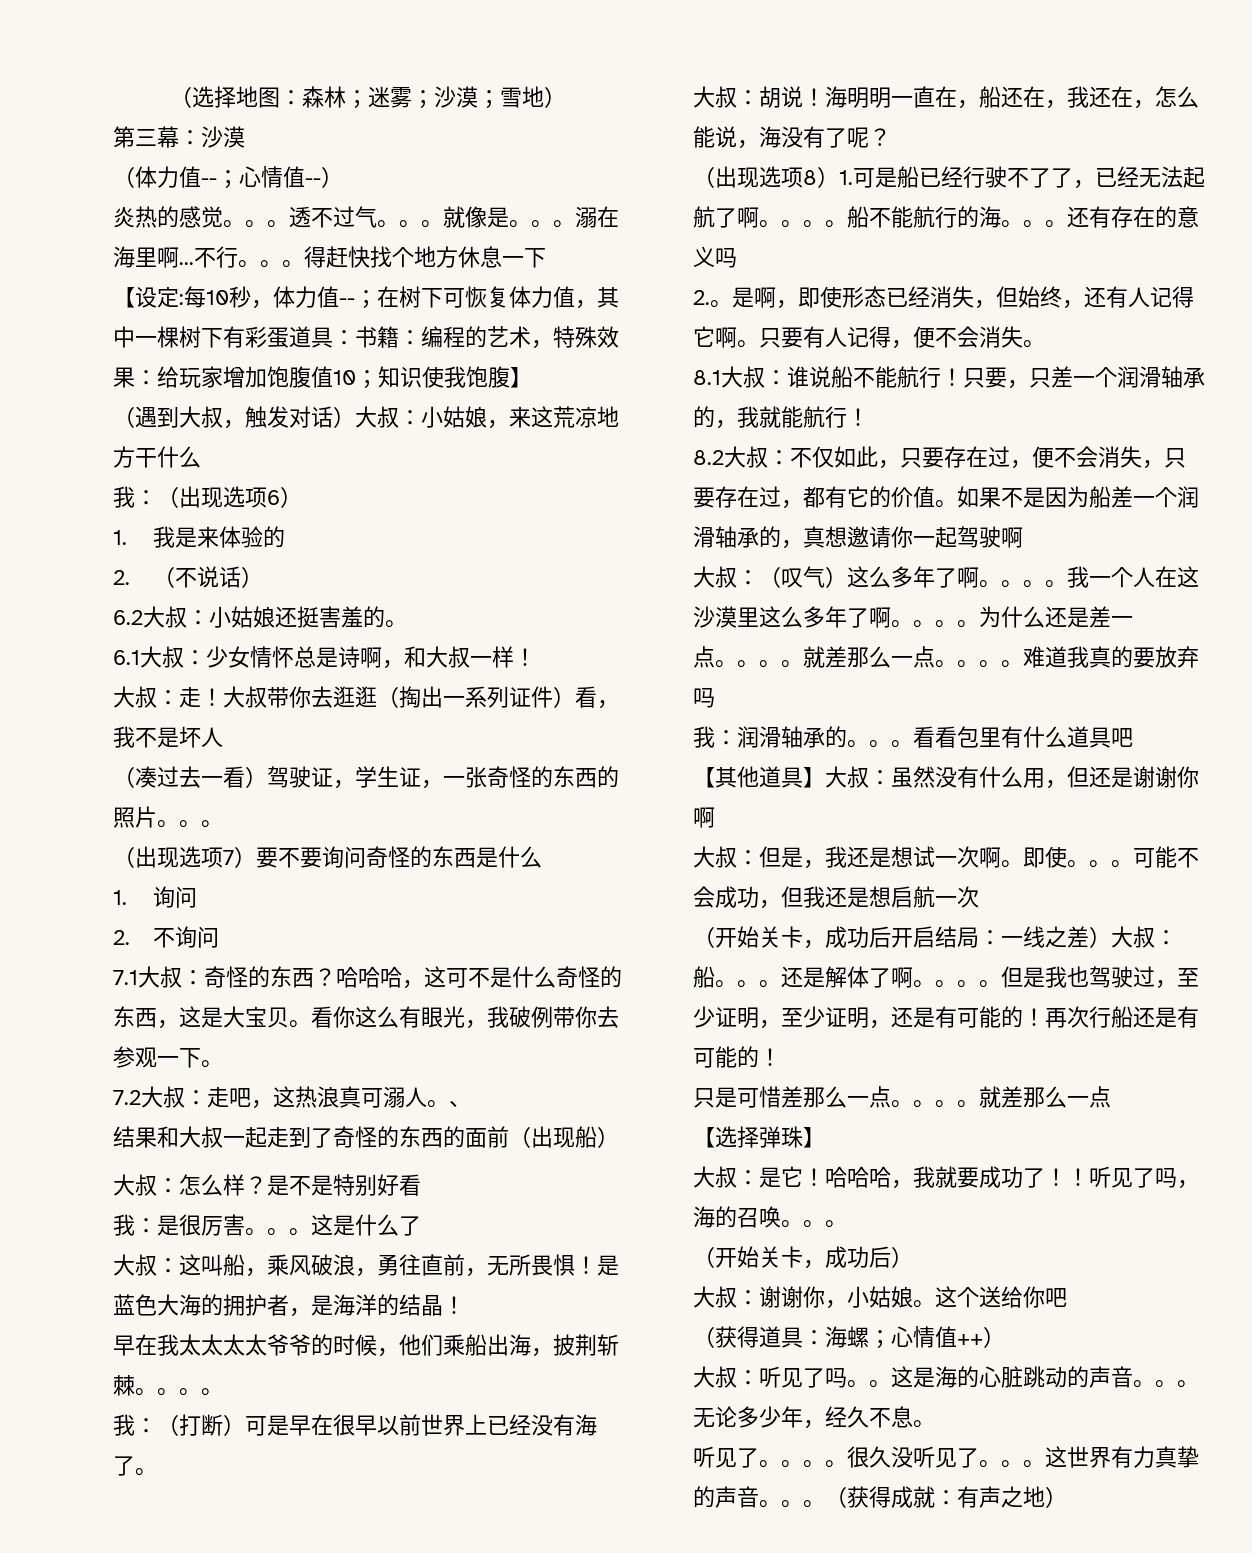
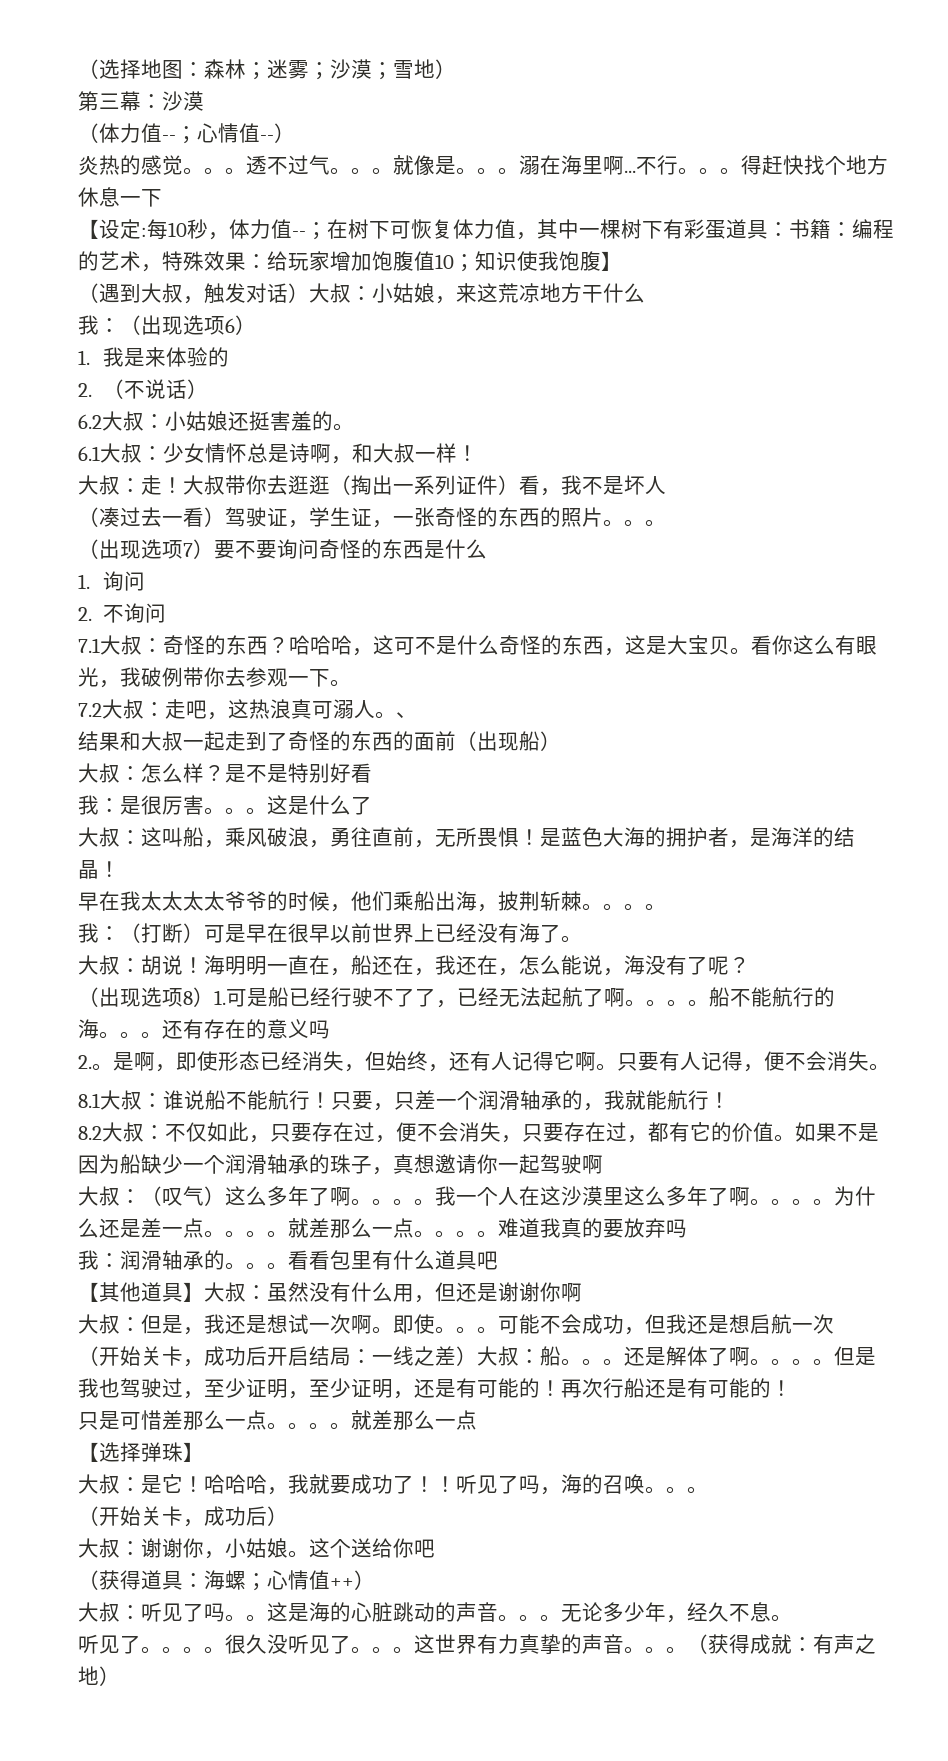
[1111,486,1199,508] [693,526,781,548] 差一个润滑轴承的 -> [141,1154,372,1174] 缺少一个润滑轴承的珠子

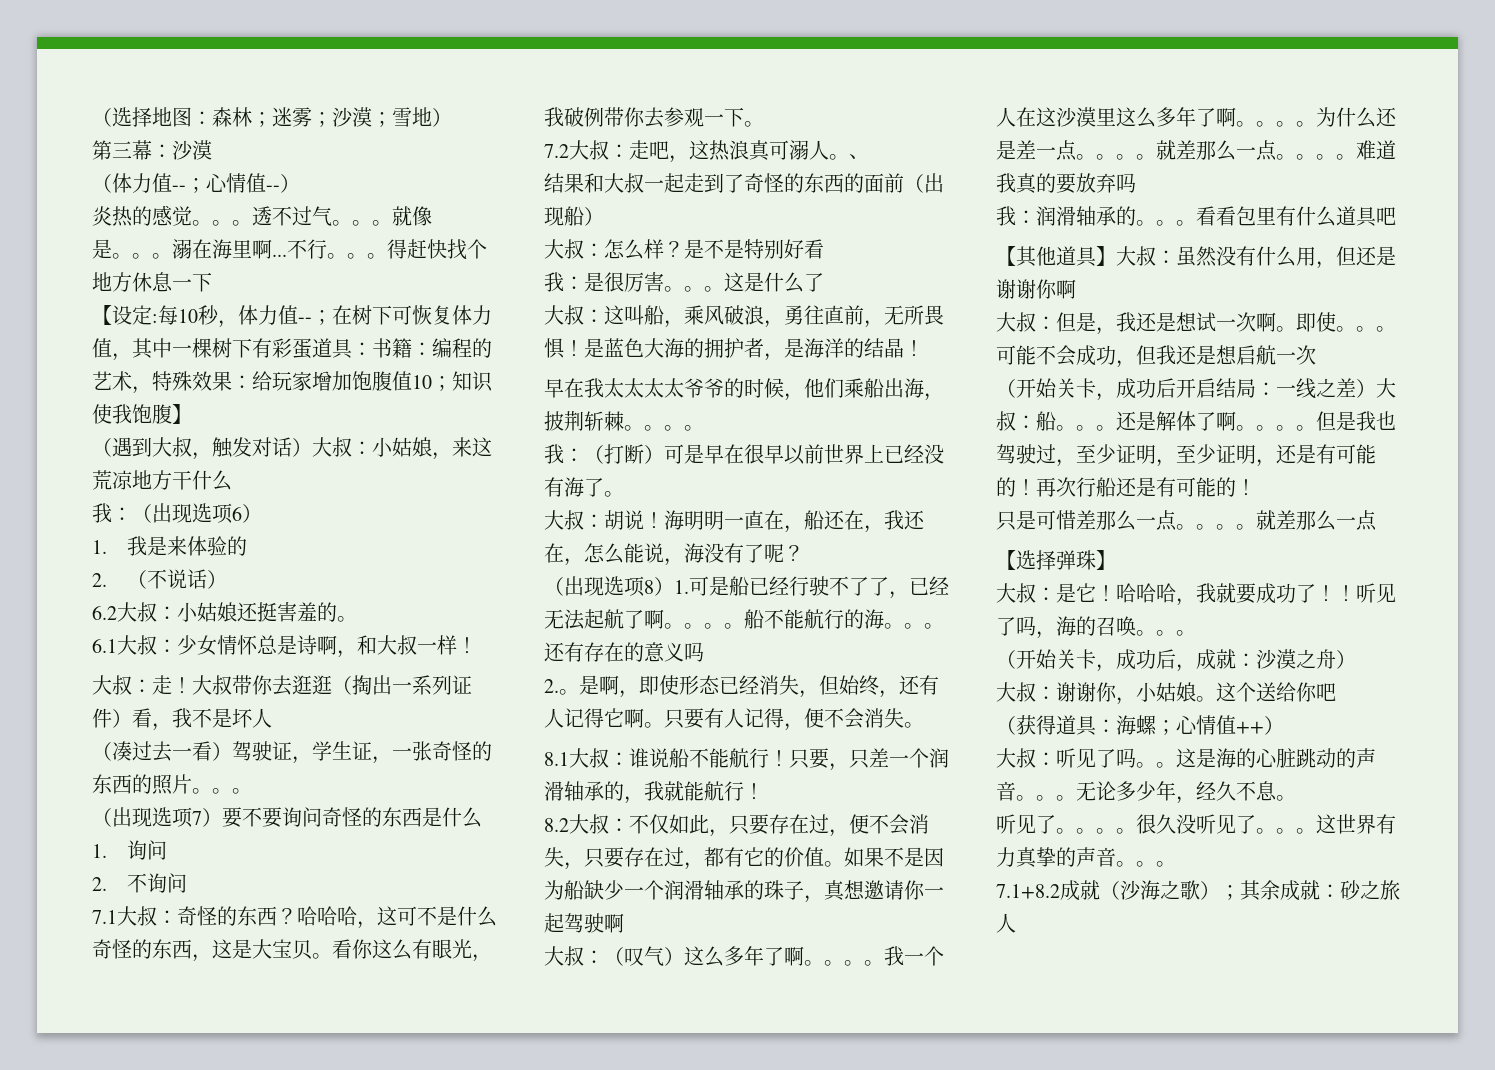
(267, 1516) none -> [1176,649,1336,672] ，成就：沙漠之舟
[687,1634,876,1654] [78,1666,120,1686] （获得成就：有声之地） -> [996,880,1400,901] [996,913,1016,933] // 7.1+8.2成就（沙海之歌）；其余成就：砂之旅人

